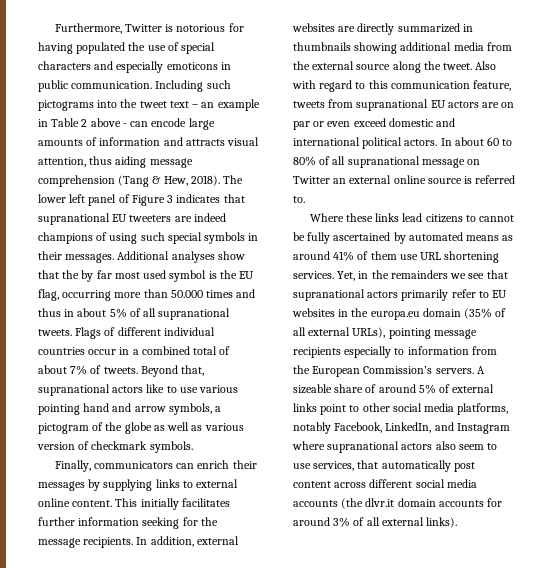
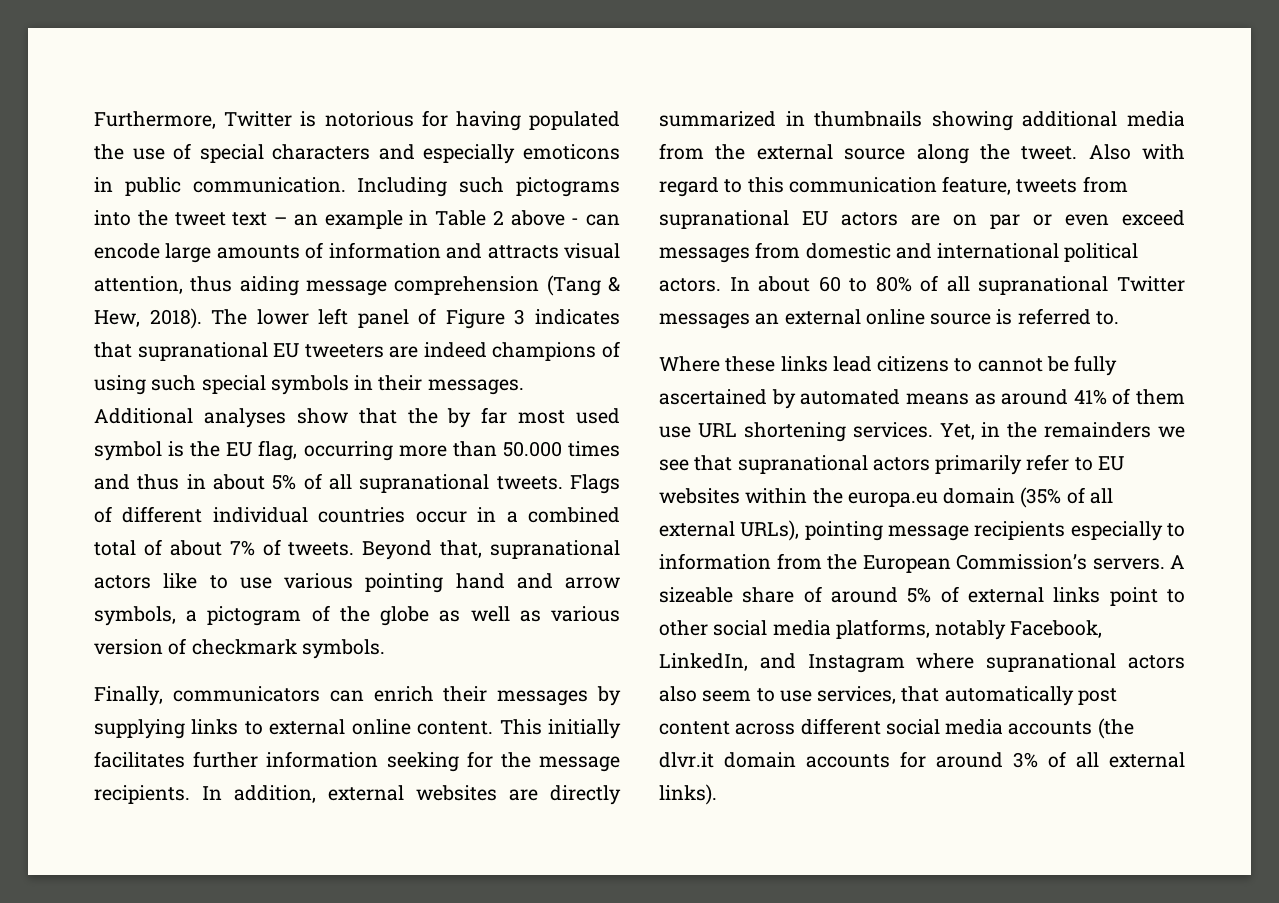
(386, 122) none -> [659,242,801,263] messages from
[421,158,481,168] [293,176,330,184] message on Twitter -> [1117,276,1185,292] [659,313,750,329] Twitter messages
[338,309,349,317] in -> [745,488,808,504] within

